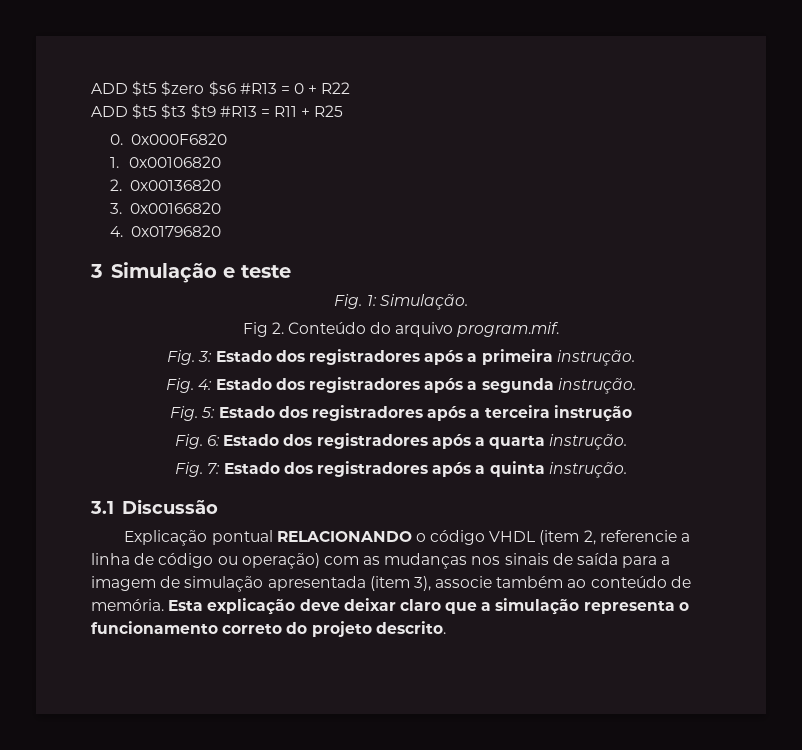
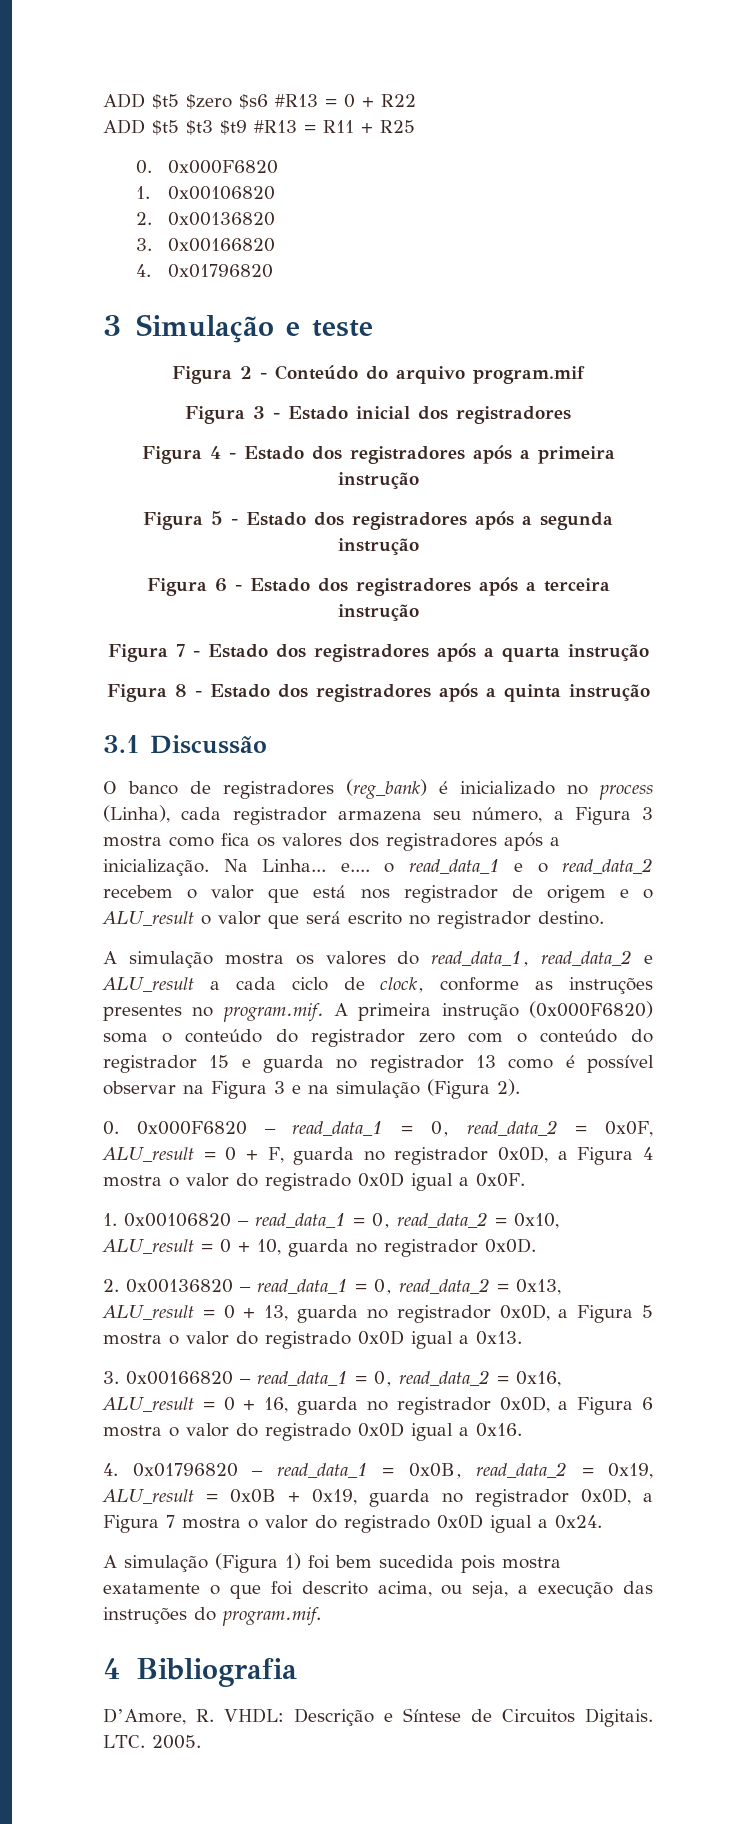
[334,294,468,310] [242,322,560,337] [167,350,213,365] Fig. 1: Simulação. // Fig 2. Conteúdo do arquivo program.mif. // Fig. 3: -> [172,365,585,384] [185,406,571,424] [141,446,236,464] Figura 2 - Conteúdo do arquivo program.mif // Figura 3 - Estado inicial dos registradores // Figura 4 -
[556,350,635,366] [166,378,213,393] instrução. // Fig. 4: -> [337,472,419,489] [143,511,238,530] instrução // Figura 5 -
[557,378,636,394] [170,406,216,421] instrução. // Fig. 5: -> [337,538,419,555] [146,578,242,596] instrução // Figura 6 -
[174,434,220,449] Fig. 6: -> [107,644,200,662] Figura 7 -
[549,434,628,450] [175,462,221,477] instrução. // Fig. 7: -> [567,644,649,661] [106,684,202,702] instrução // Figura 8 -
[548,462,627,478] instrução. -> [568,684,650,701] instrução
[124,530,691,546] [91,553,671,569] [91,576,691,592] [91,598,689,615] [91,621,446,637] Explicação pontual RELACIONANDO o código VHDL (item 2, referencie a linha de código ou operação) com as mudanças nos sinais de saída para a imagem de simulação apresentada (item 3), associe também ao conteúdo de memória. Esta explicação deve deixar claro que a simulação representa o funcionamento correto do projeto descrito. -> [103,779,653,800] [103,805,653,825] [103,832,560,851] [103,858,653,876] [103,885,654,903] [102,911,605,929] [103,950,653,968] [102,977,653,994] [103,1001,653,1022] [103,1029,653,1047] [103,1055,654,1073] [103,1079,520,1099] [103,1120,654,1137] [102,1146,653,1165] [103,1172,525,1191] [103,1212,559,1229] [102,1238,537,1257] [103,1278,561,1295] [102,1304,654,1323] [103,1330,522,1349] [103,1370,561,1387] [102,1396,654,1415] [103,1422,522,1441] [103,1462,653,1479] [102,1488,654,1507] [103,1514,602,1533] [103,1553,561,1573] [103,1581,653,1599] [103,1607,321,1626] [103,1658,297,1687] [103,1708,653,1727] [103,1735,201,1749] O banco de registradores (reg_bank) é inicializado no process (Linha), cada registrador armazena seu número, a Figura 3 mostra como fica os valores dos registradores após a inicialização. Na Linha... e.... o read_data_1 e o read_data_2 recebem o valor que está nos registrador de origem e o ALU_result o valor que será escrito no registrador destino. // A simulação mostra os valores do read_data_1, read_data_2 e ALU_result a cada ciclo de clock, conforme as instruções presentes no program.mif. A primeira instrução (0x000F6820) soma o conteúdo do registrador zero com o conteúdo do registrador 15 e guarda no registrador 13 como é possível observar na Figura 3 e na simulação (Figura 2). // 0. 0x000F6820 – read_data_1 = 0, read_data_2 = 0x0F, ALU_result = 0 + F, guarda no registrador 0x0D, a Figura 4 mostra o valor do registrado 0x0D igual a 0x0F. // 1. 0x00106820 – read_data_1 = 0, read_data_2 = 0x10, ALU_result = 0 + 10, guarda no registrador 0x0D. // 2. 0x00136820 – read_data_1 = 0, read_data_2 = 0x13, ALU_result = 0 + 13, guarda no registrador 0x0D, a Figura 5 mostra o valor do registrado 0x0D igual a 0x13. // 3. 0x00166820 – read_data_1 = 0, read_data_2 = 0x16, ALU_result = 0 + 16, guarda no registrador 0x0D, a Figura 6 mostra o valor do registrado 0x0D igual a 0x16. // 4. 0x01796820 – read_data_1 = 0x0B, read_data_2 = 0x19, ALU_result = 0x0B + 0x19, guarda no registrador 0x0D, a Figura 7 mostra o valor do registrado 0x0D igual a 0x24. // A simulação (Figura 1) foi bem sucedida pois mostra exatamente o que foi descrito acima, ou seja, a execução das instruções do program.mif. // 4 Bibliografia // D’Amore, R. VHDL: Descrição e Síntese de Circuitos Digitais. LTC. 2005.

